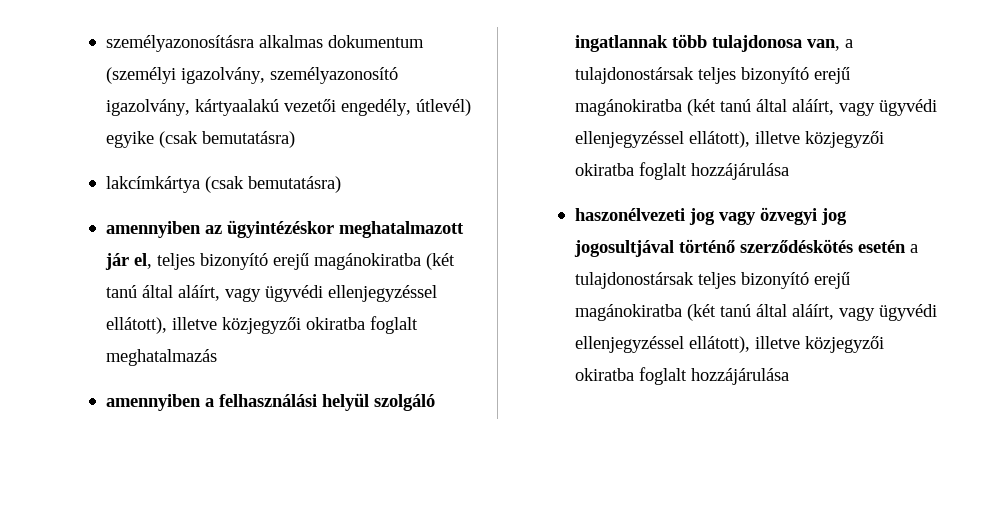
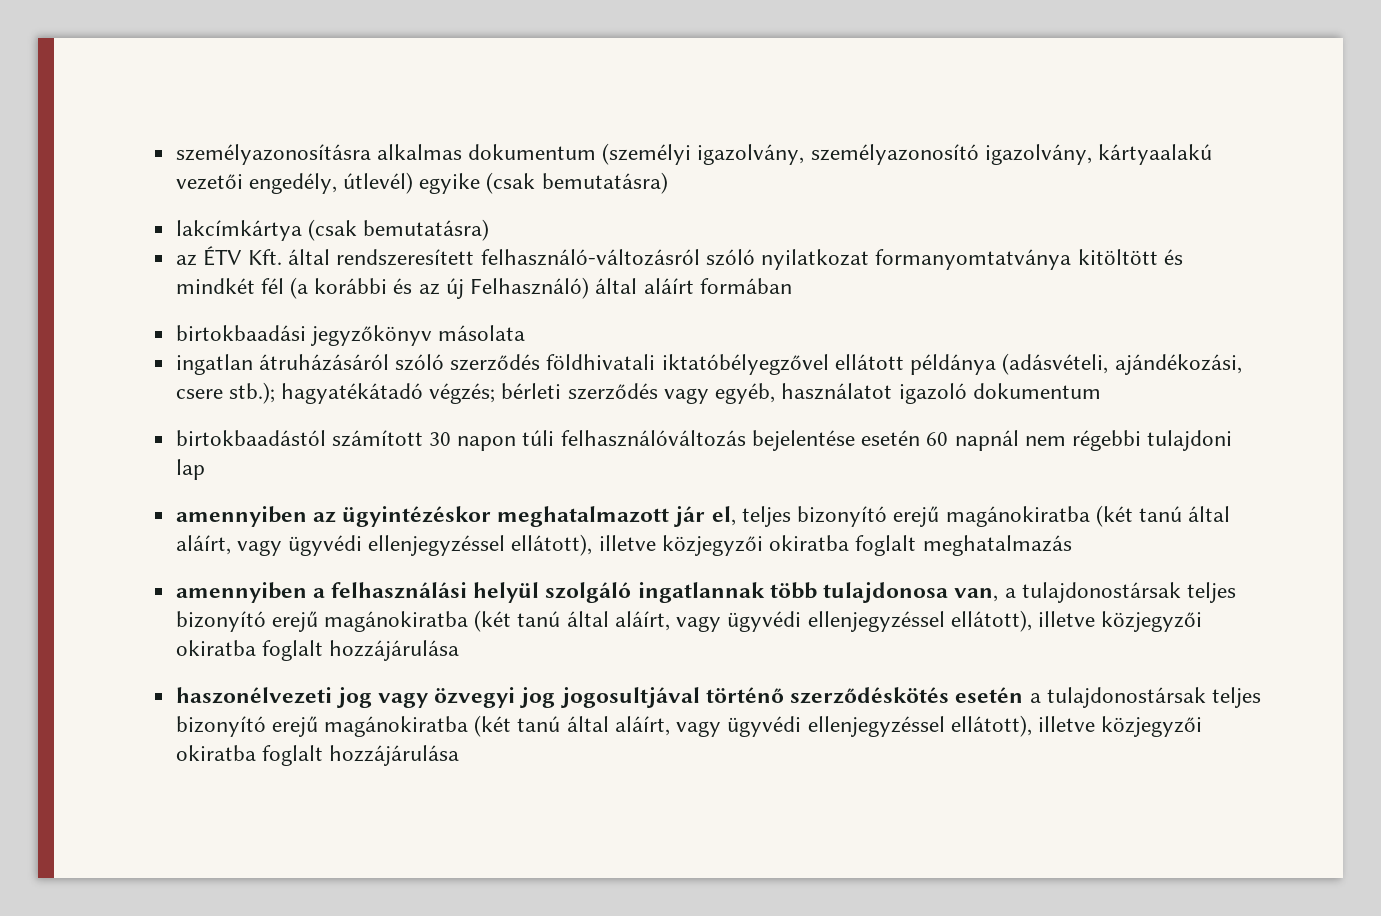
(341, 184) none -> [175,246,1183,270] [175,277,792,299] [175,325,526,346] [175,353,1242,375] [175,382,1101,404] [175,430,1233,451] [175,459,205,480] // az ÉTV Kft. által rendszeresített felhasználó-változásról szóló nyilatkozat formanyomtatványa kitöltött és mindkét fél (a korábbi és az új Felhasználó) által aláírt formában // birtokbaadási jegyzőkönyv másolata // ingatlan átruházásáról szóló szerződés földhivatali iktatóbélyegzővel ellátott példánya (adásvételi, ajándékozási, csere stb.); hagyatékátadó végzés; bérleti szerződés vagy egyéb, használatot igazoló dokumentum // birtokbaadástól számított 30 napon túli felhasználóváltozás bejelentése esetén 60 napnál nem régebbi tulajdoni lap

